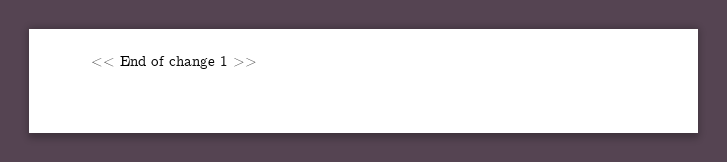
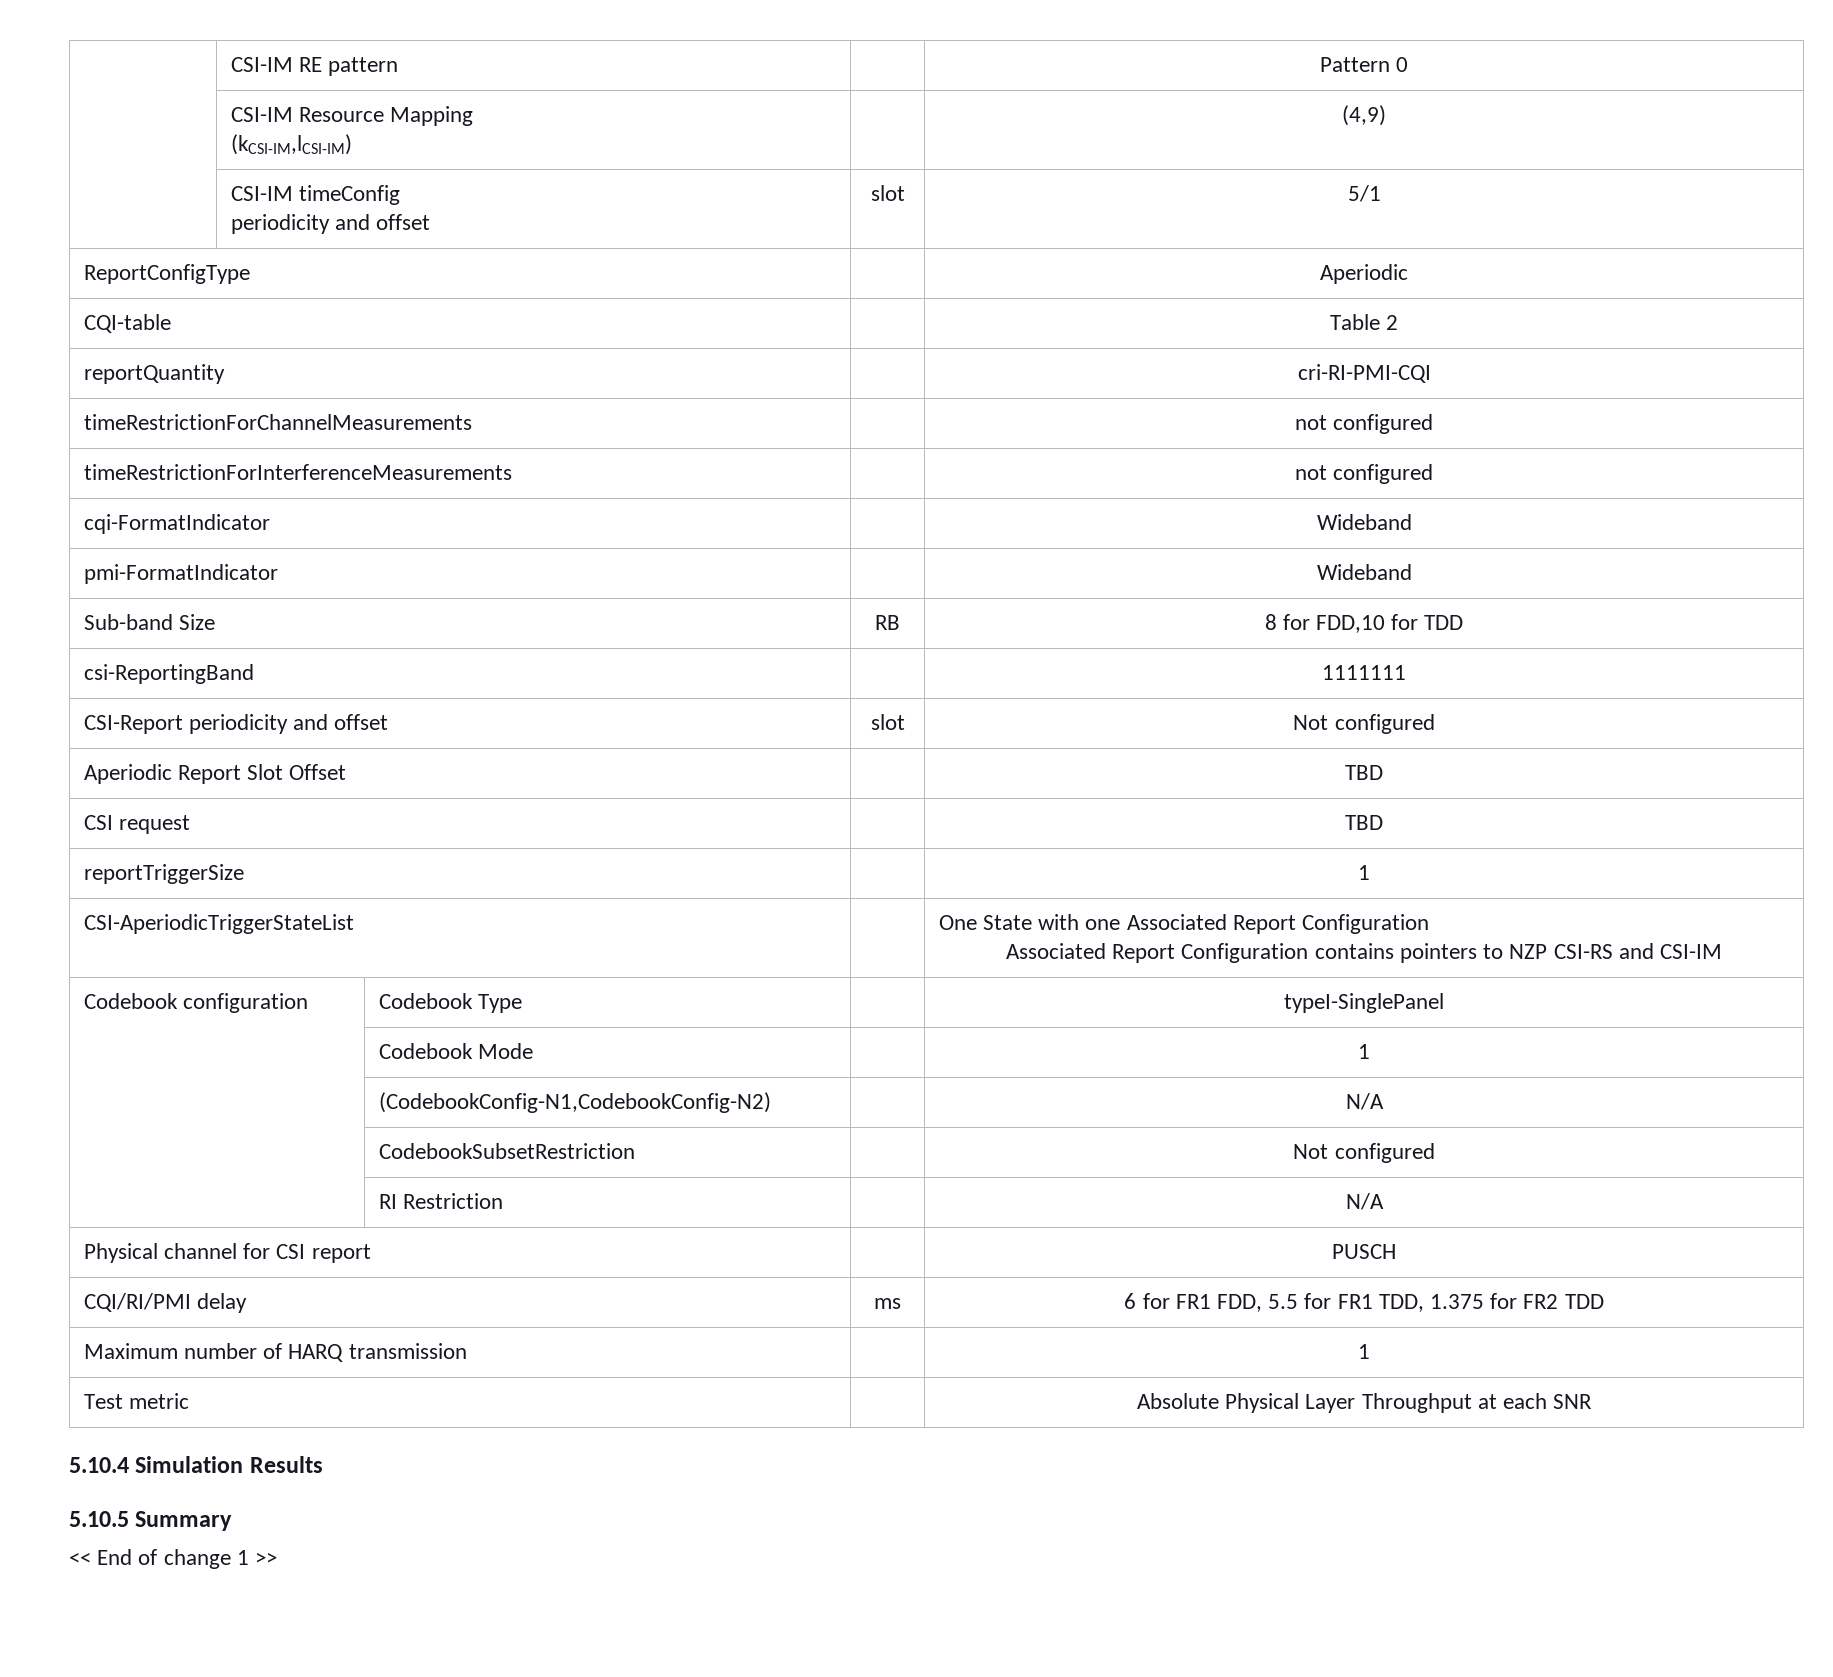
(91, 62) none -> [230,57,399,76] [1319,57,1409,72] [230,106,474,126] [230,134,352,155] [1342,105,1386,126] [230,185,400,205] [230,214,431,234] [870,185,905,201] [1347,185,1381,202] [83,264,250,284] [1320,264,1408,284] [83,314,171,333] [1329,314,1399,330] [83,364,225,384] [1297,364,1431,383] [83,414,472,430] [1294,414,1434,434] [83,464,512,480] [1294,464,1434,484] [83,514,270,534] [1316,514,1412,530] [83,564,278,584] [1316,564,1412,580] [83,614,215,630] [875,615,900,630] [1264,614,1464,633] [83,664,254,684] [1322,665,1406,680] [83,714,389,734] [870,714,905,730] [1293,714,1435,734] [83,764,347,784] [1345,765,1383,780] [83,815,190,834] [1345,815,1383,830] [83,864,244,884] [1358,865,1370,880] [83,914,354,934] [938,914,1429,934] [1006,943,1722,963] [83,993,308,1013] [378,993,522,1013] [1284,993,1444,1013] [378,1043,533,1059] [1358,1044,1370,1059] [378,1092,771,1113] [1345,1093,1384,1110] [378,1143,635,1159] [1293,1143,1435,1163] [378,1193,503,1209] [1345,1193,1384,1210] [83,1243,371,1263] [1332,1244,1396,1259] [83,1293,247,1313] [874,1298,901,1309] [1124,1293,1604,1312] [83,1343,467,1362] [1358,1344,1370,1359] [83,1393,189,1409] [1136,1393,1593,1413] [69,1456,323,1473] [69,1511,233,1531] | CSI-IM RE pattern | | Pattern 0 // | CSI-IM Resource Mapping // (kCSI-IM,lCSI-IM) | | (4,9) // | CSI-IM timeConfig // periodicity and offset | slot | 5/1 // ReportConfigType | | Aperiodic // CQI-table | | Table 2 // reportQuantity | | cri-RI-PMI-CQI // timeRestrictionForChannelMeasurements | | not configured // timeRestrictionForInterferenceMeasurements | | not configured // cqi-FormatIndicator | | Wideband // pmi-FormatIndicator | | Wideband // Sub-band Size | RB | 8 for FDD,10 for TDD // csi-ReportingBand | | 1111111 // CSI-Report periodicity and offset | slot | Not configured // Aperiodic Report Slot Offset | | TBD // CSI request | | TBD // reportTriggerSize | | 1 // CSI-AperiodicTriggerStateList | | One State with one Associated Report Configuration // Associated Report Configuration contains pointers to NZP CSI-RS and CSI-IM // Codebook configuration | Codebook Type | | typeI-SinglePanel // | Codebook Mode | | 1 // | (CodebookConfig-N1,CodebookConfig-N2) | | N/A // | CodebookSubsetRestriction | | Not configured // | RI Restriction | | N/A // Physical channel for CSI report | | PUSCH // CQI/RI/PMI delay | ms | 6 for FR1 FDD, 5.5 for FR1 TDD, 1.375 for FR2 TDD // Maximum number of HARQ transmission | | 1 // Test metric | | Absolute Physical Layer Throughput at each SNR // 5.10.4 Simulation Results // 5.10.5 Summary //

